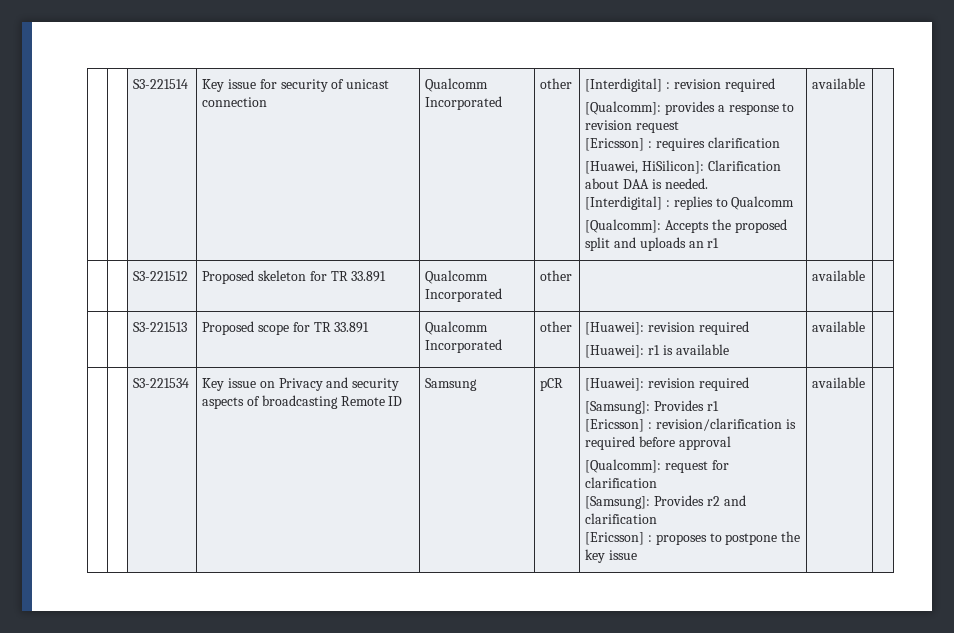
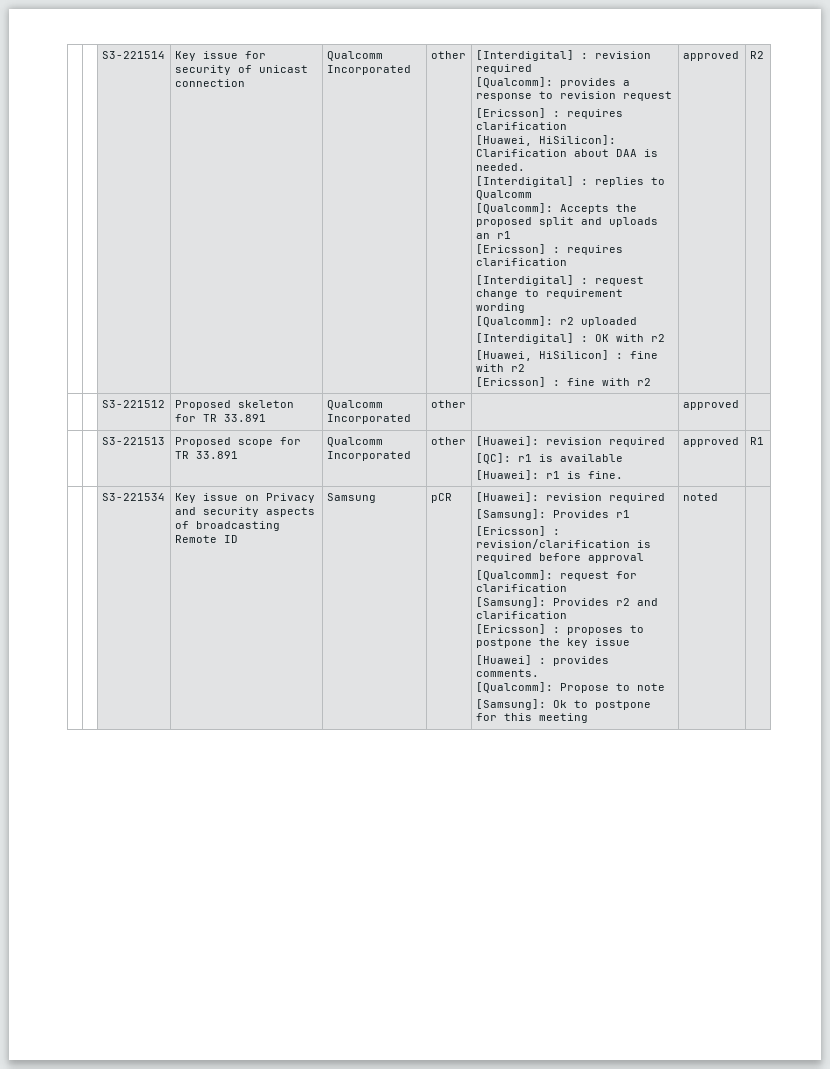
[812,78,866,89] | available | -> [475,244,623,255] [475,258,567,266] [475,275,644,286] [475,289,623,299] [475,303,525,313] [475,316,637,327] [475,333,665,344] [475,350,658,361] [475,364,525,372] [475,377,651,387] [682,51,739,61] [749,51,764,59] // [Ericsson] : requires clarification // [Interdigital] : request change to requirement wording // [Qualcomm]: r2 uploaded // [Interdigital] : OK with r2 // [Huawei, HiSilicon] : fine with r2 // [Ericsson] : fine with r2 | approved | R2
[812,270,866,281] available -> [682,400,739,410] approved
(749, 328) none -> [475,453,623,464] // [QC]: r1 is available
[675,344,729,355] [812,321,866,332] available | available | -> [587,471,623,479] [682,437,739,447] [749,437,764,445] fine. | approved | R1
[812,377,866,388] | available -> [475,655,609,666] [475,669,539,677] [475,682,665,693] [475,699,651,710] [475,713,588,723] [682,493,718,501] // [Huawei] : provides comments. // [Qualcomm]: Propose to note // [Samsung]: Ok to postpone for this meeting | noted

